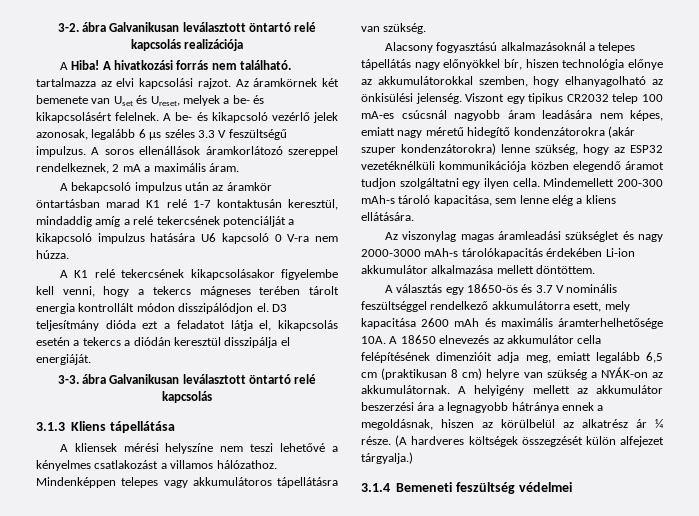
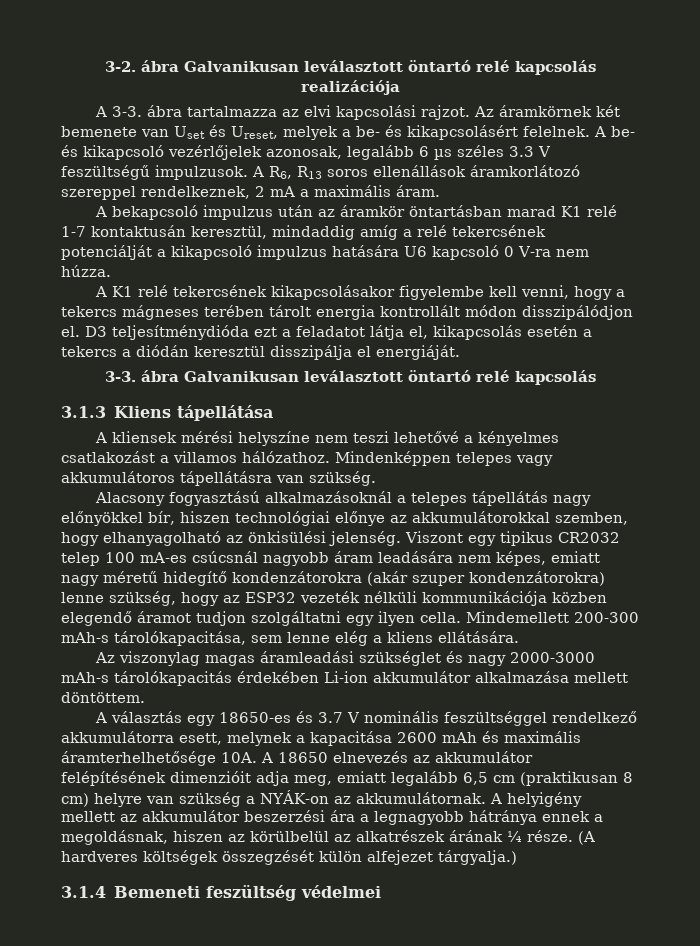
[71,60,292,70] Hiba! A hivatkozási forrás nem található. -> [112,105,183,117] 3-3. ábra
[271,112,338,123] vezérlő jelek -> [168,145,262,160] vezérlőjelek
[36,146,100,157] impulzus. A -> [155,165,322,180] impulzusok. A R6, R13
[36,320,136,331] teljesítmány dióda -> [112,325,249,340] teljesítménydióda
[562,59,625,70] technológia -> [234,511,330,526] technológiai
[361,161,435,170] vezetéknélküli -> [300,591,417,603] vezeték nélküli
[398,195,492,206] tároló kapacitása, -> [114,631,246,646] tárolókapacitása,
[466,284,518,293] 18650-ös -> [219,712,292,723] 18650-es
[604,301,630,312] mely -> [227,732,305,746] melynek a
[577,335,602,344] cella -> (533, 757) none
[582,419,647,428] alkatrész ár -> [356,830,503,842] alkatrészek árának

